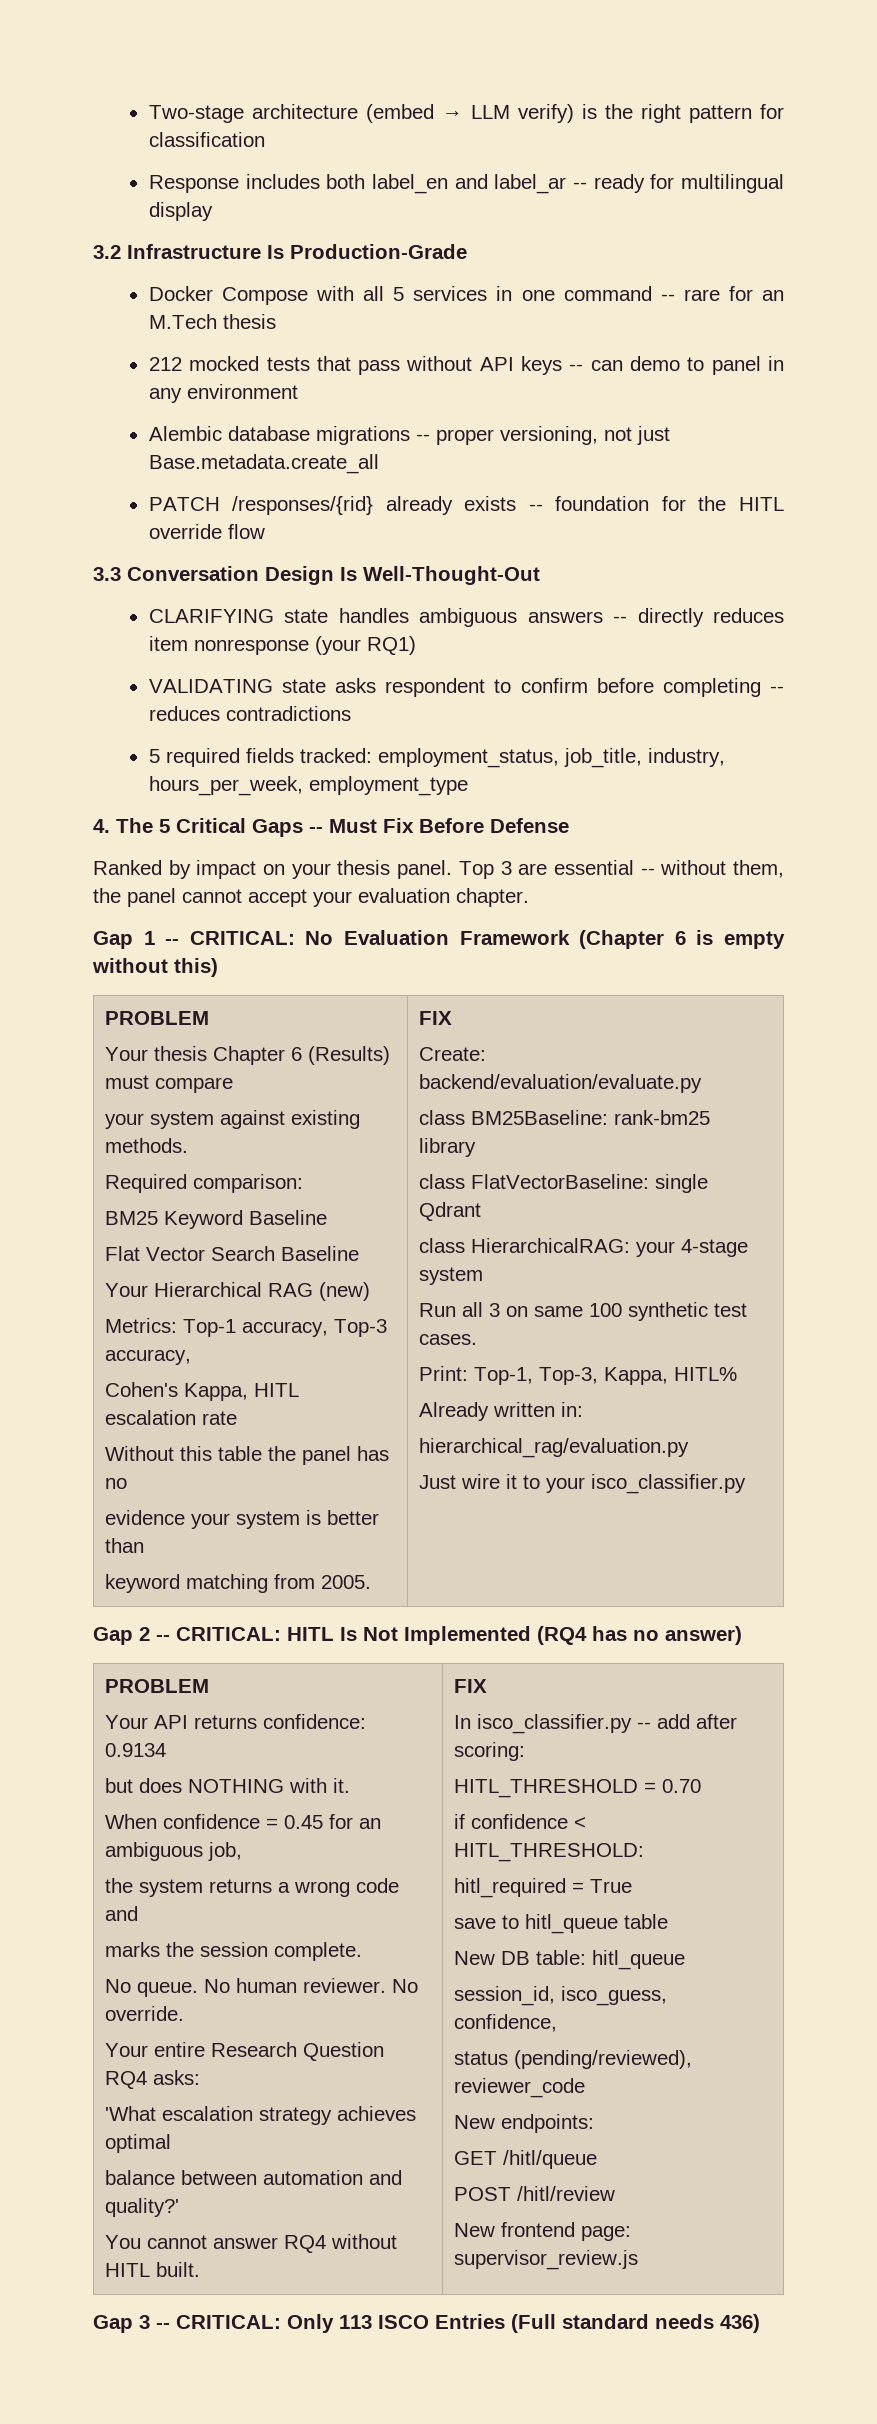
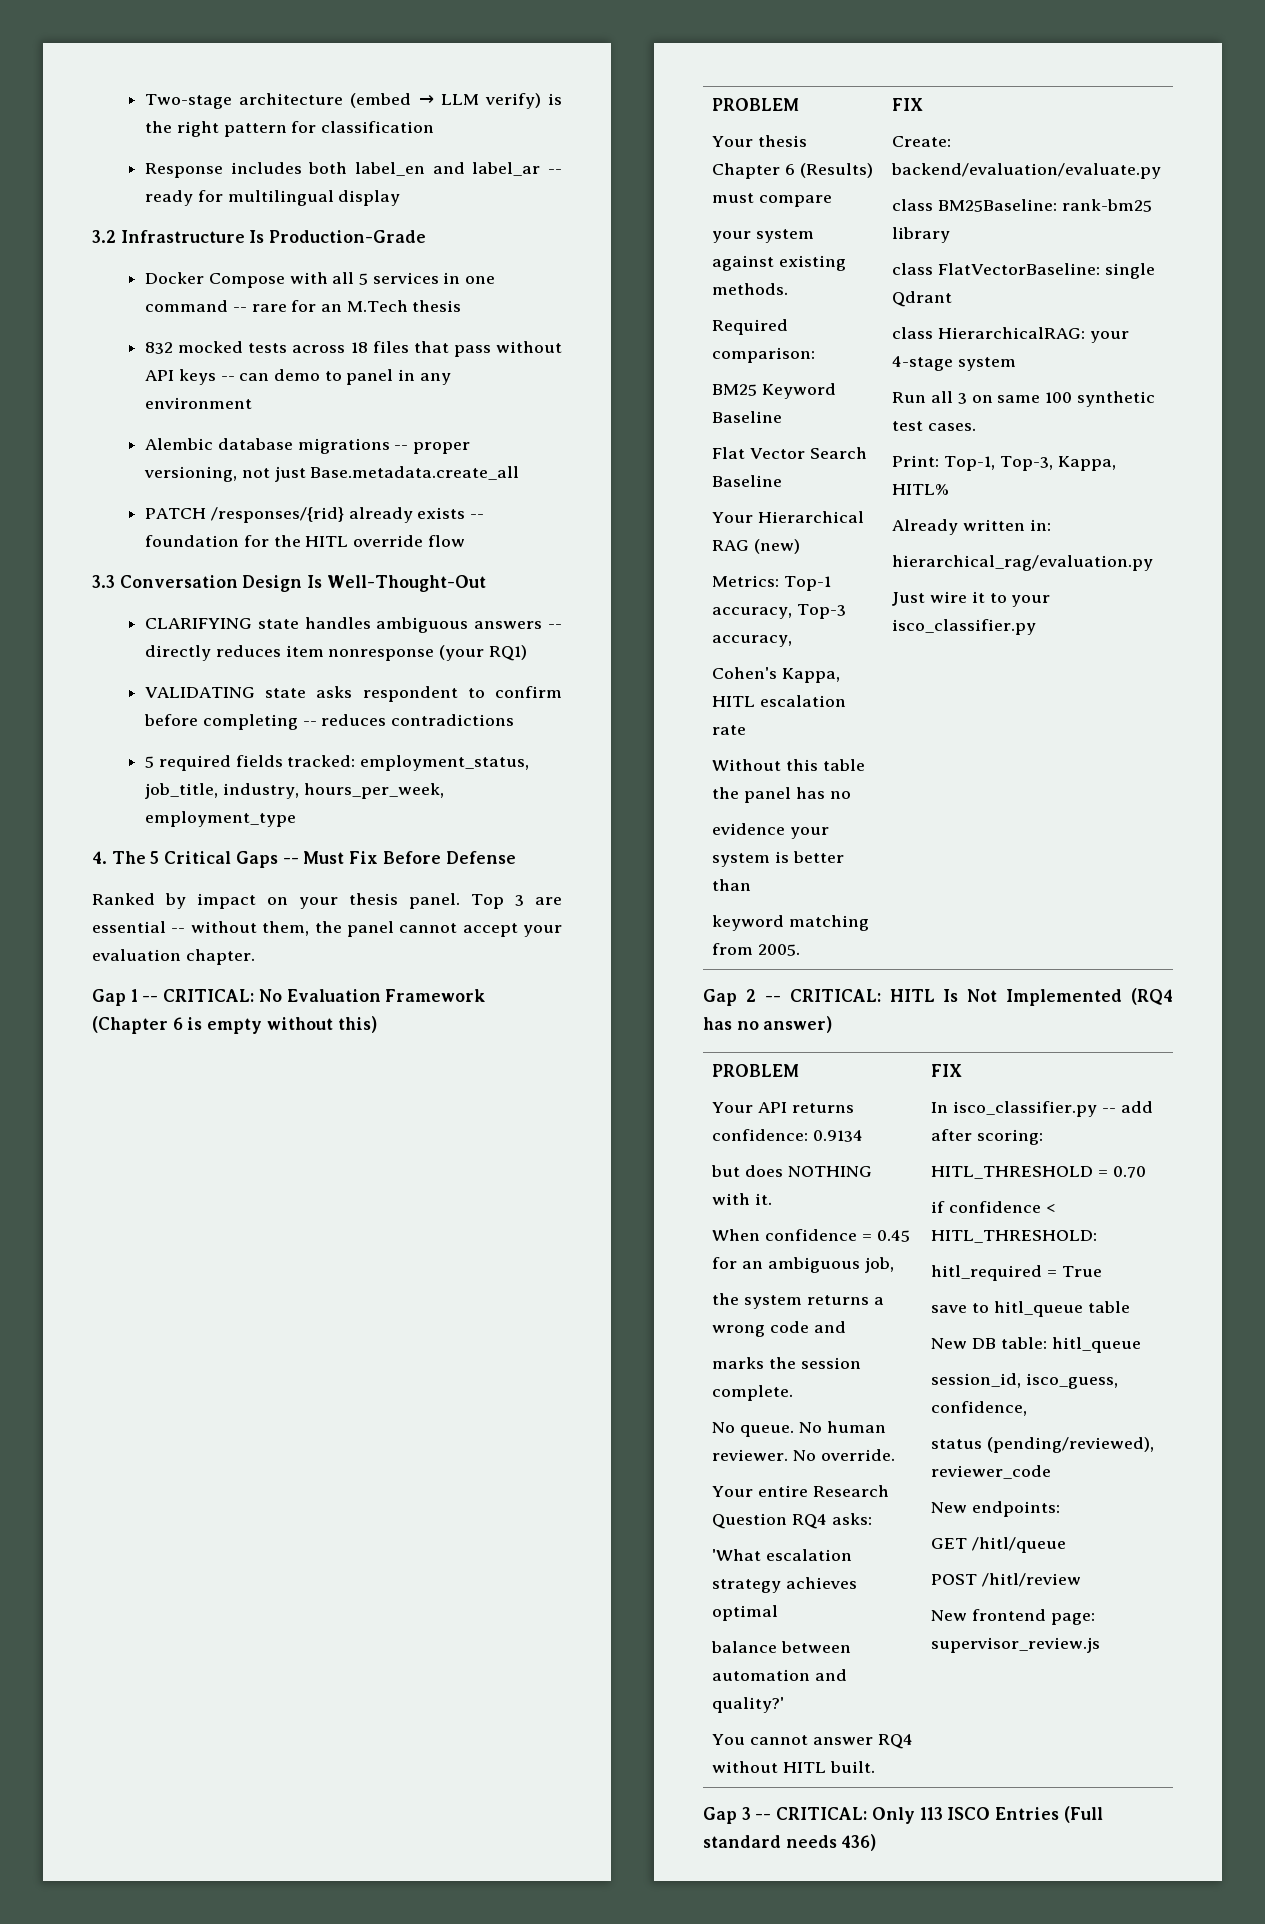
[148,357,182,371] 212 -> [145,342,174,354] 832
(310, 364) none -> [292,341,409,353] across 18 files

